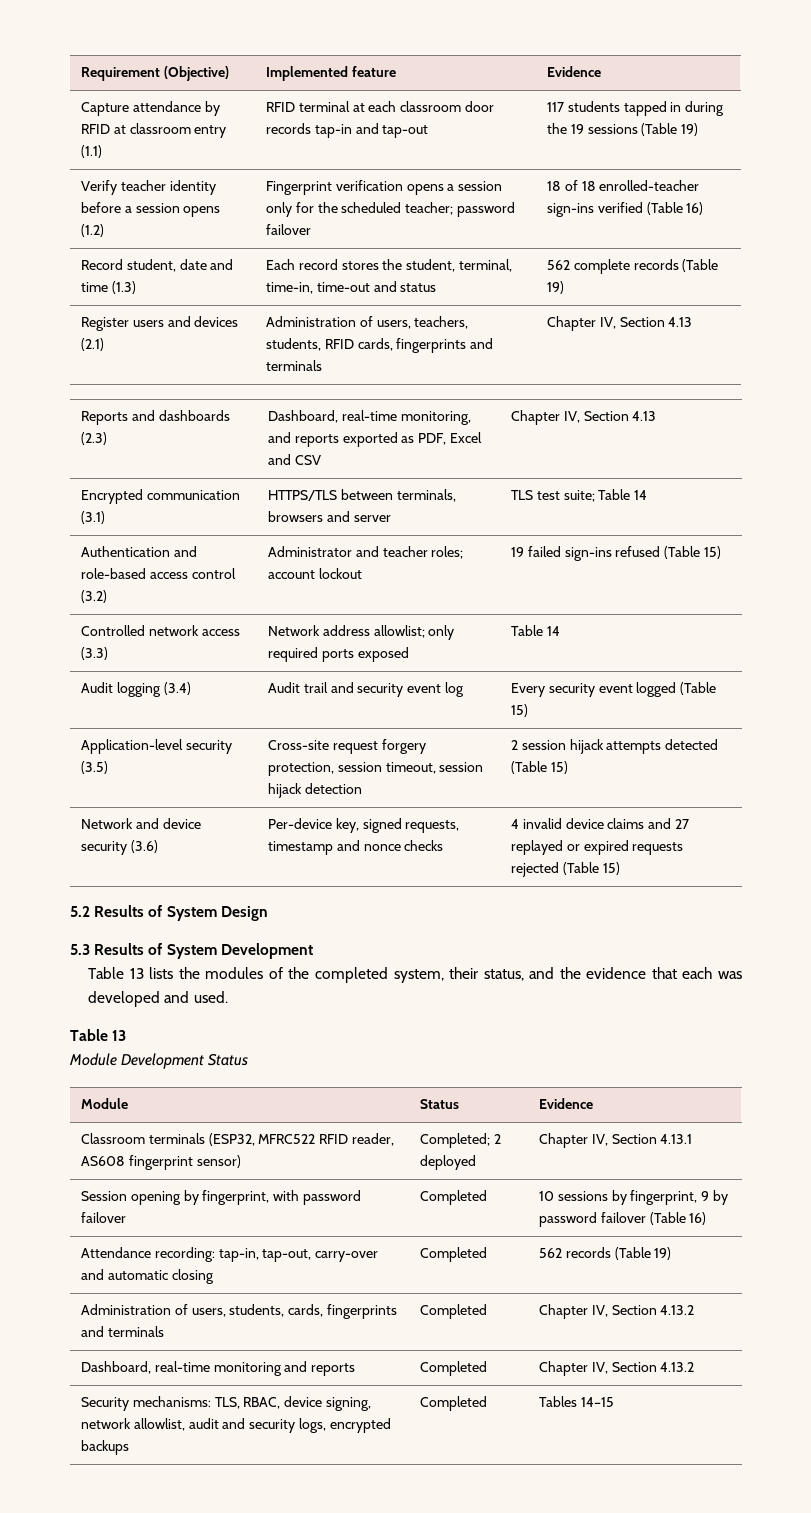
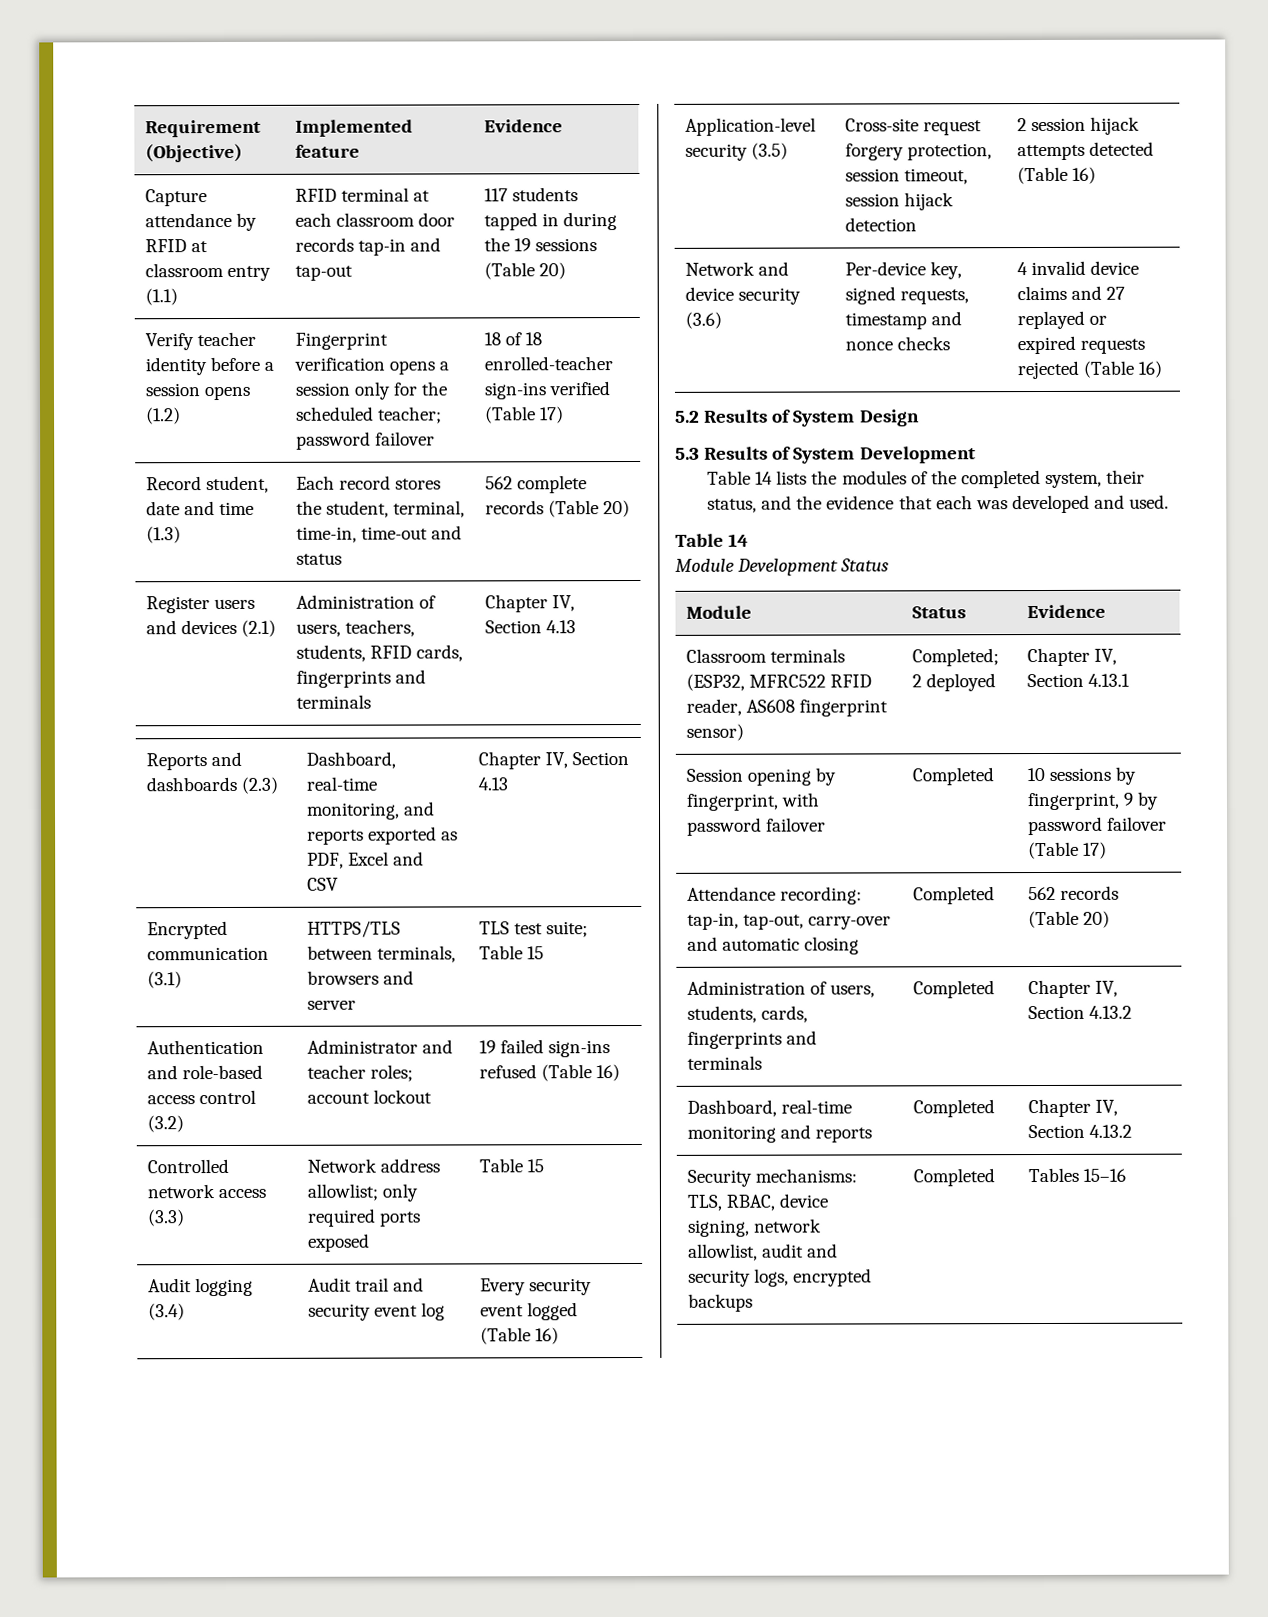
[681,123,699,136] 19) -> [538,262,566,280] 20)
[686,202,704,215] 16) -> [539,406,564,424] 17)
[547,281,565,294] 19) -> [603,500,631,518] 20)
[634,490,648,500] 14 -> [526,946,544,960] 15
[704,546,722,559] 15) -> [596,1064,621,1082] 16)
[546,626,560,636] 14 -> [526,1159,544,1173] 15
[511,704,529,717] 15) -> [534,1327,559,1345] 16)
[550,761,568,774] 15) -> [1071,166,1096,184] 16)
[602,862,620,875] 15) -> [1138,360,1163,378] 16)
[129,968,144,979] 13 -> [755,471,774,485] 14
[112,1030,127,1041] 13 -> [728,533,750,547] 14
[689,1212,707,1225] 16) -> [1082,841,1107,859] 17)
[654,1247,672,1260] 19) -> [1082,910,1110,928] 20)
[580,1397,614,1407] 14–15 -> [1082,1168,1126,1182] 15–16

